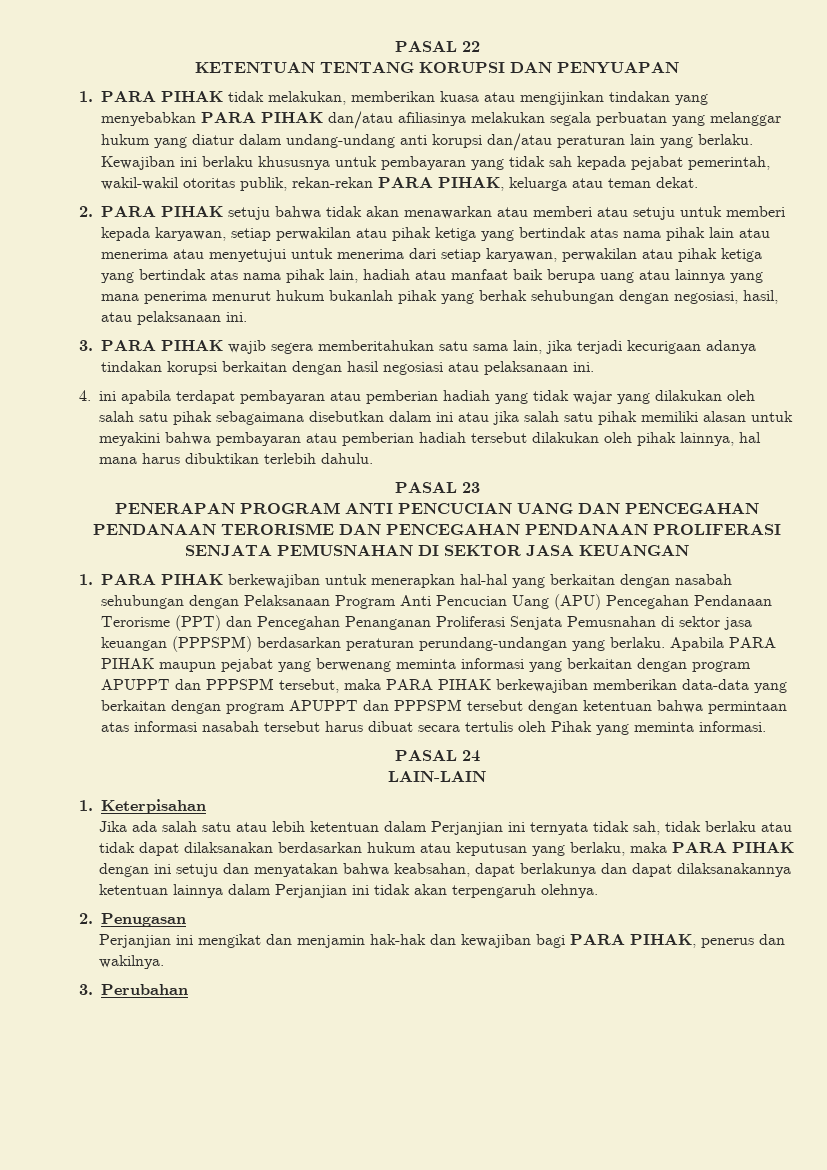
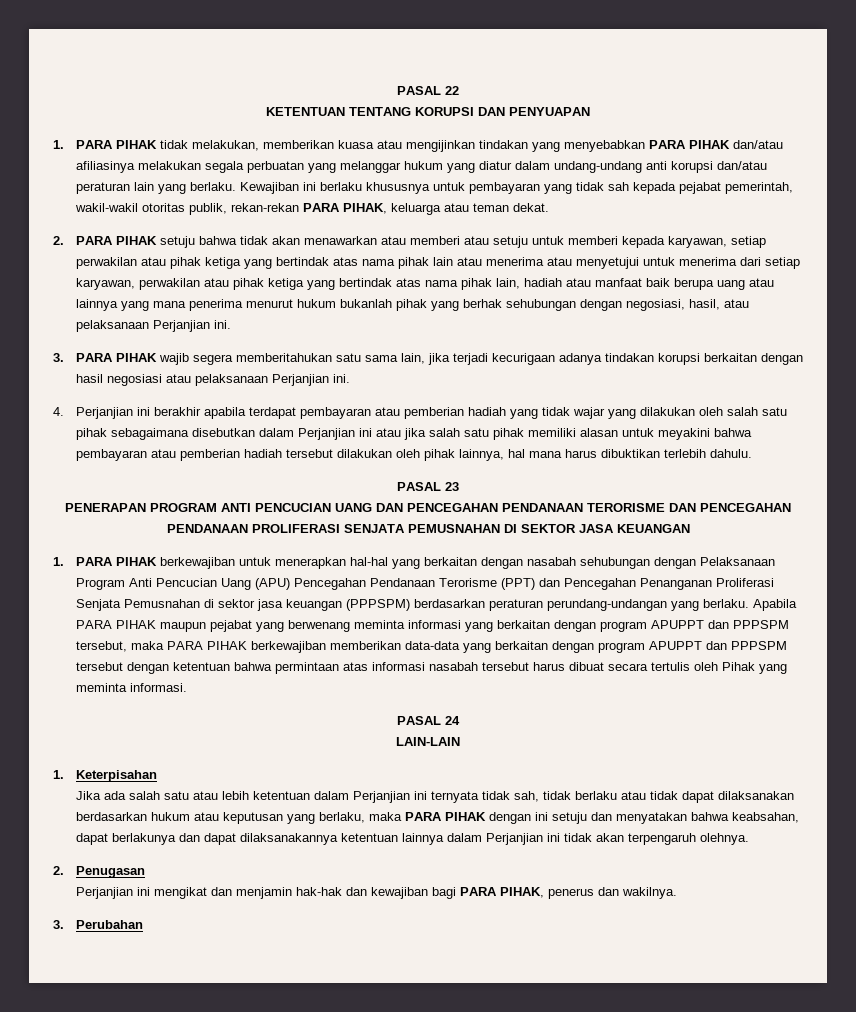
(221, 318) none -> [152,320,210,332] Perjanjian
(568, 368) none -> [271,374,329,386] Perjanjian
[99,391,117,401] ini -> [75,407,201,419] Perjanjian ini berakhir
(433, 416) none -> [297,428,355,440] Perjanjian

